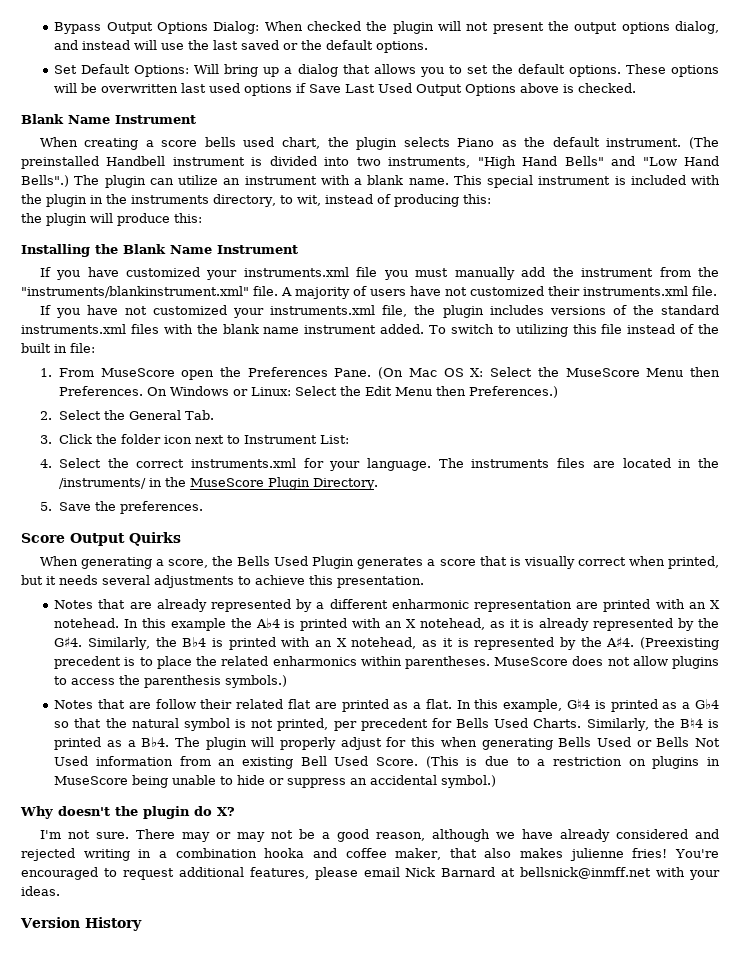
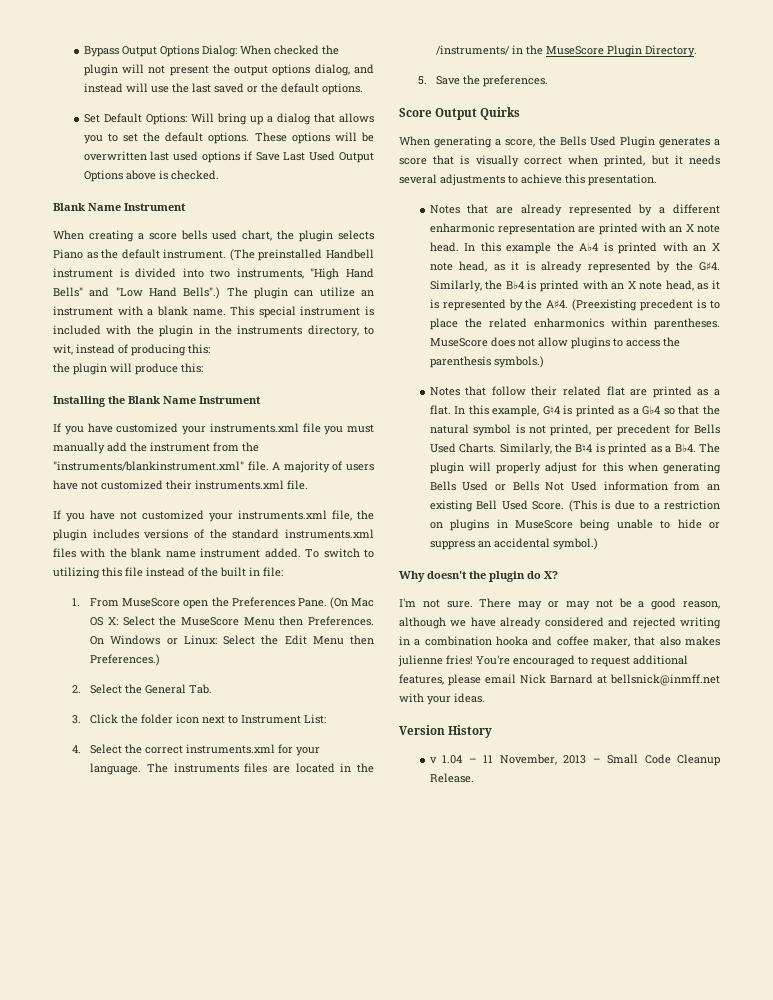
[54,618,120,628] notehead. -> [697,224,720,233] [429,242,459,252] note head.
[419,618,485,630] notehead, -> [429,261,488,272] note head,
[351,637,417,649] notehead, -> [639,280,694,291] note head,
[128,702,151,709] are -> (487, 391) none
(142, 924) none -> [429,754,720,766] [429,773,474,783] // v 1.04 – 11 November, 2013 – Small Code Cleanup Release.

